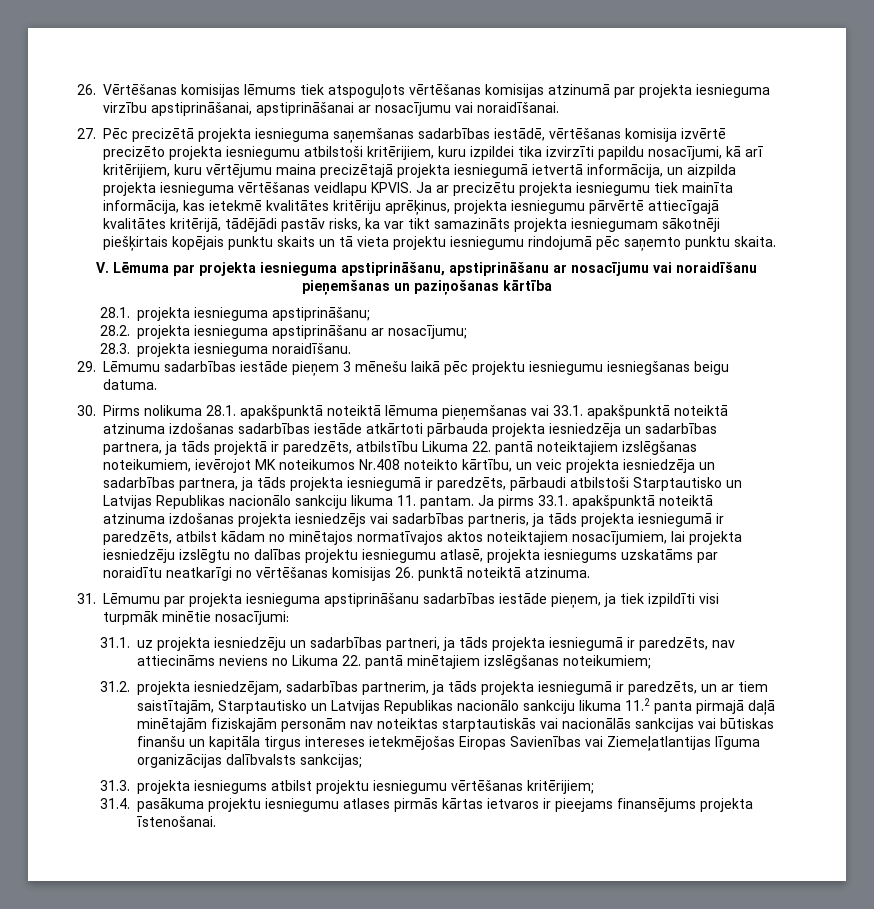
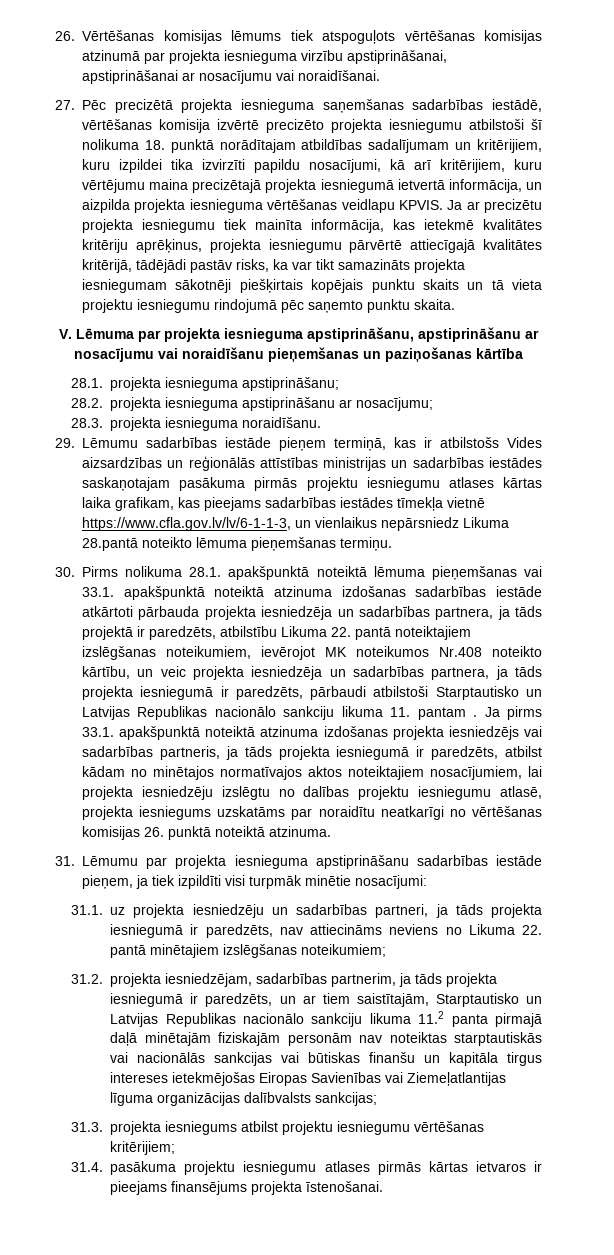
(363, 151) none -> [531,119,542,130] [82,139,472,153] šī nolikuma 18. punktā norādītajam atbildības sadalījumam un
[343,361,729,375] [103,379,157,390] 3 mēnešu laikā pēc projektu iesniegumu iesniegšanas beigu datuma. -> [334,437,542,451] [82,456,542,471] [82,477,542,491] [82,497,485,511] [82,517,509,531] [82,537,392,551] termiņā, kas ir atbilstošs Vides aizsardzības un reģionālās attīstības ministrijas un sadarbības iestādes saskaņotajam pasākuma pirmās projektu iesniegumu atlases kārtas laika grafikam, kas pieejams sadarbības iestādes tīmekļa vietnē https://www.cfla.gov.lv/lv/6-1-1-3, un vienlaikus nepārsniedz Likuma 28.pantā noteikto lēmuma pieņemšanas termiņu.
[420,496,474,509] pantam. -> [417,707,478,720] pantam .

